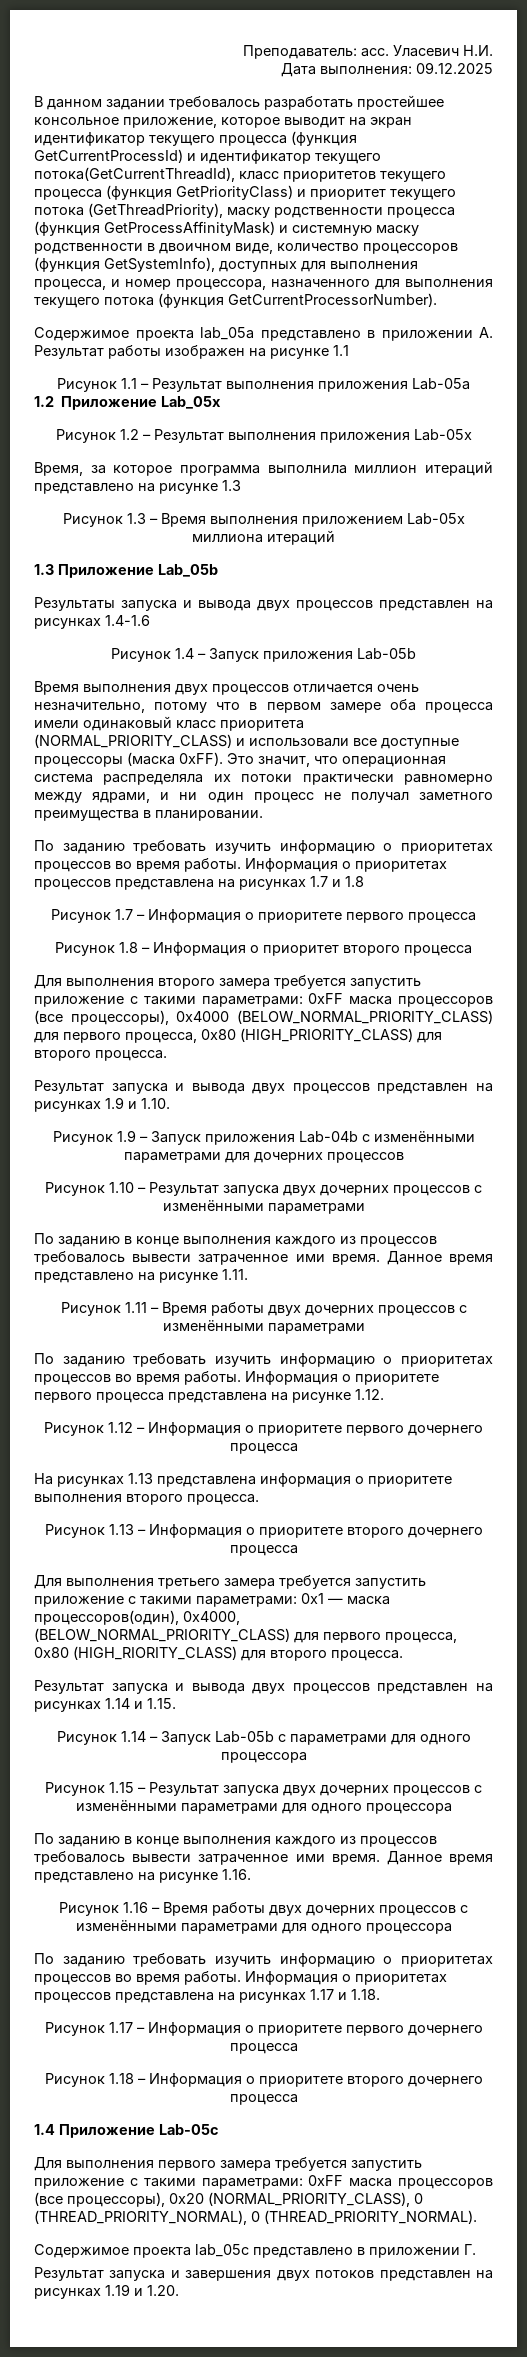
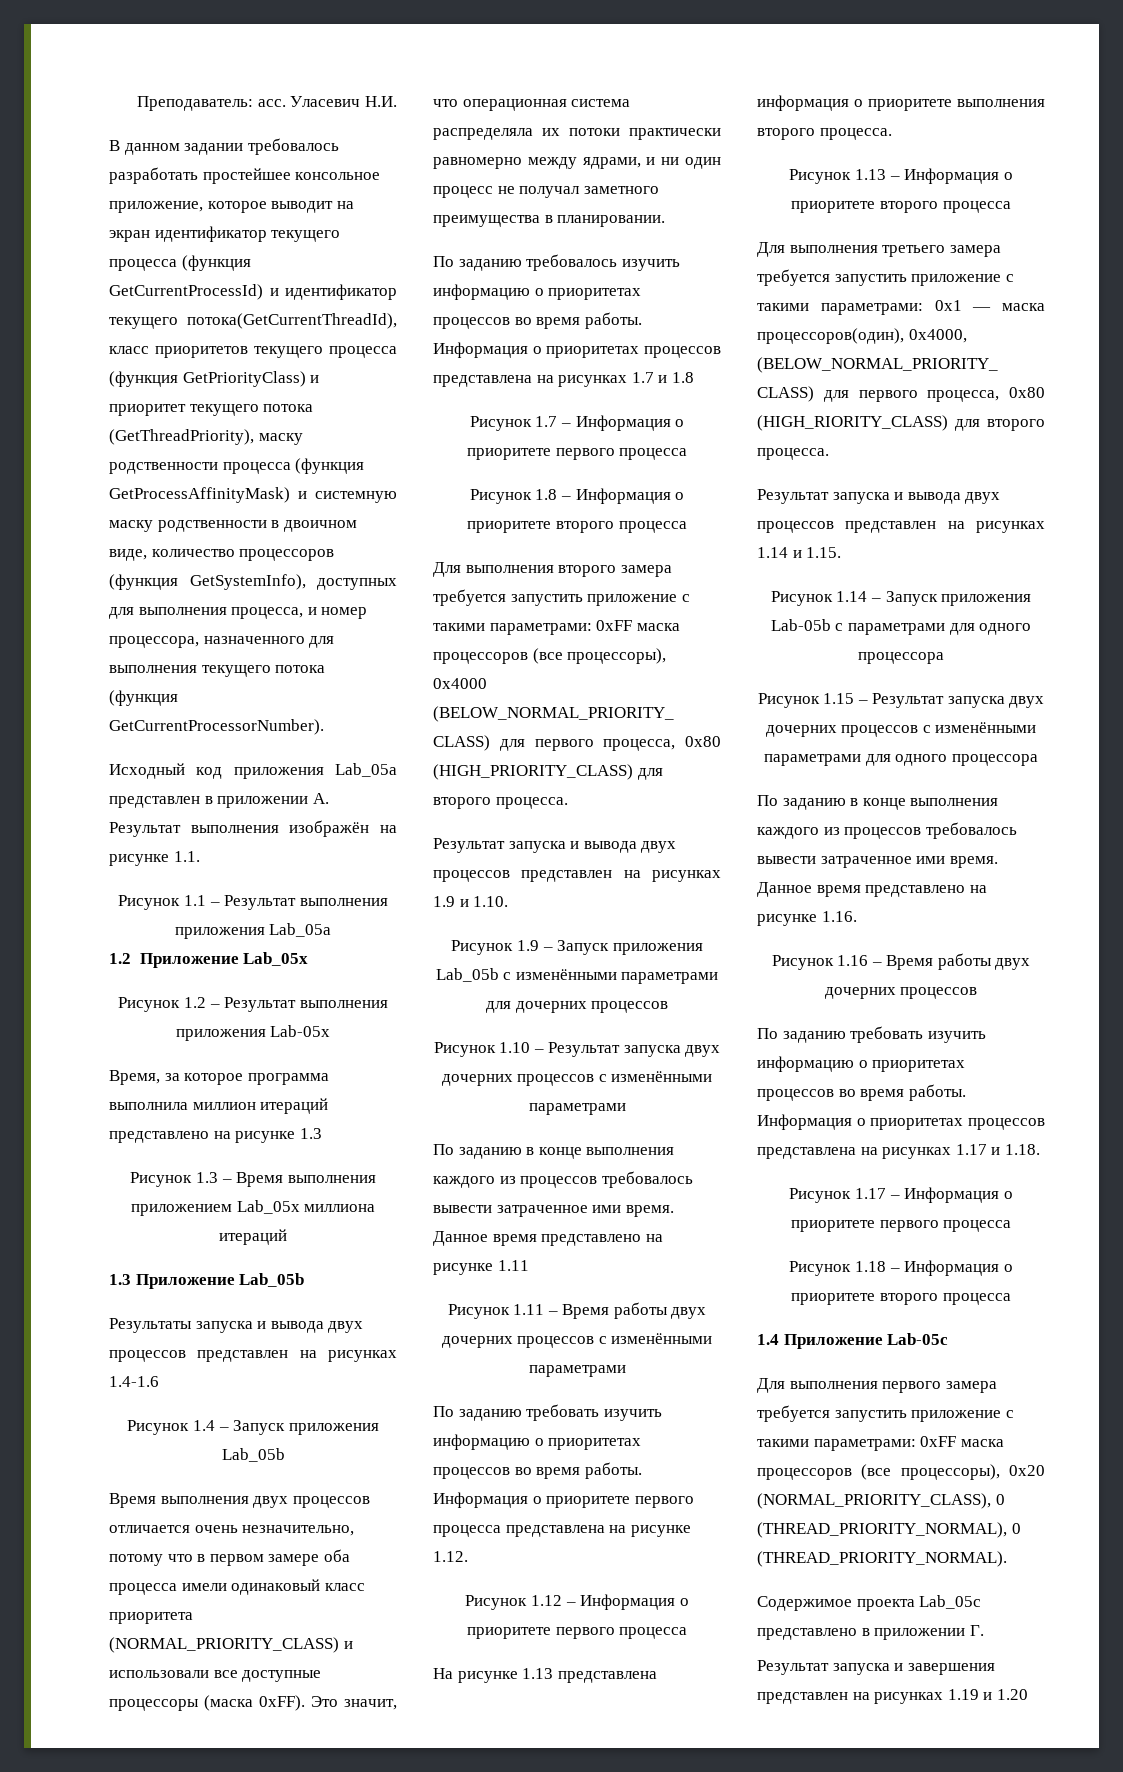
[281,62,493,77] // Дата выполнения: 09.12.2025 -> (397, 101) none
[34,327,361,341] Содержимое проекта lab_05a представлено -> [109,763,397,779] [109,796,200,808] Исходный код приложения Lab_05a представлен
[108,345,349,359] работы изображен на рисунке 1.1 -> [190,820,398,837] [109,851,200,866] выполнения изображён на рисунке 1.1.
[412,378,470,390] Lab-05a -> [269,923,332,937] Lab_05a
[406,513,465,525] Lab-05x -> [236,1200,300,1214] Lab_05x
[357,648,416,660] Lab-05b -> [221,1448,285,1462] Lab_05b
[133,840,207,854] требовать -> [526,254,618,271] требовалось
[263,945,339,956] приоритет -> [467,521,552,533] приоритете
[298,1131,358,1143] Lab-04b -> [435,968,499,982] Lab_05b
[222,1269,248,1280] 1.11. -> [497,1260,529,1271] 1.11
[408,1425,483,1436] дочернего -> (615, 1633) none
[57,1476,124,1487] рисунках -> [457,1671,518,1683] рисунке
[407,1527,483,1538] дочернего -> (938, 207) none
(211, 1738) none -> [941,594,1032,606] приложения
[460,1905,468,1913] [75,1920,452,1934] с изменёнными параметрами для одного процессора -> (978, 993) none
[407,2025,483,2036] дочернего -> (939, 1226) none
[407,2076,483,2087] дочернего -> (938, 1299) none
[195,2244,249,2257] lab_05c -> [919,1595,982,1609] Lab_05c
[276,2270,375,2281] двух потоков -> (995, 1669) none
[147,2285,179,2296] 1.20. -> [996,1689,1028,1700] 1.20

